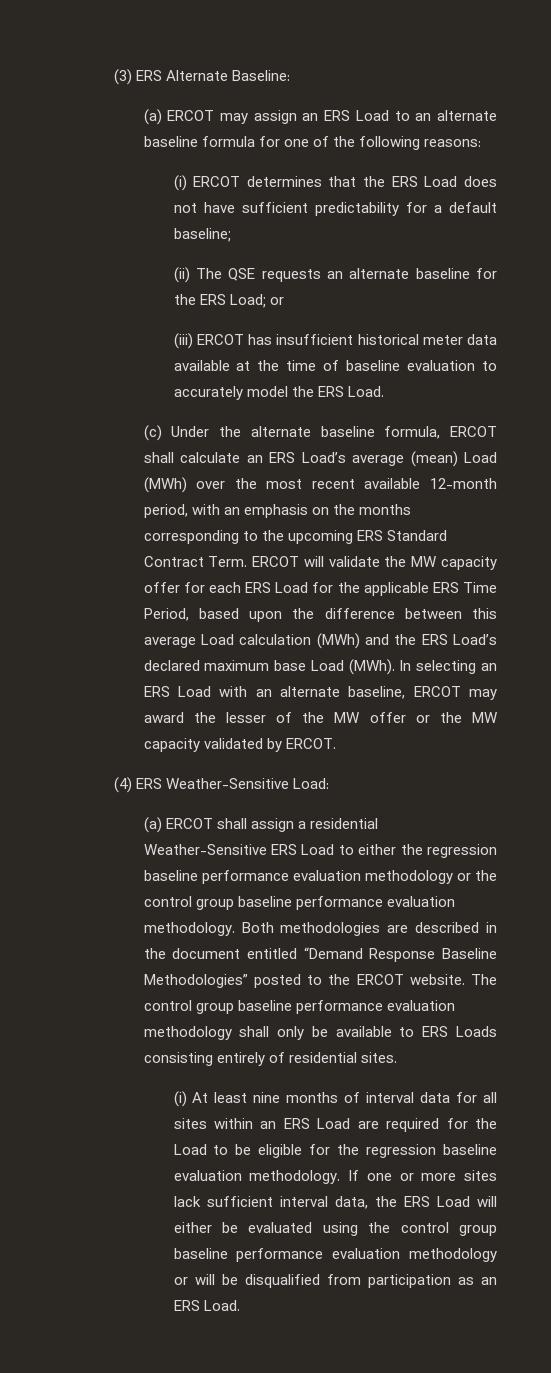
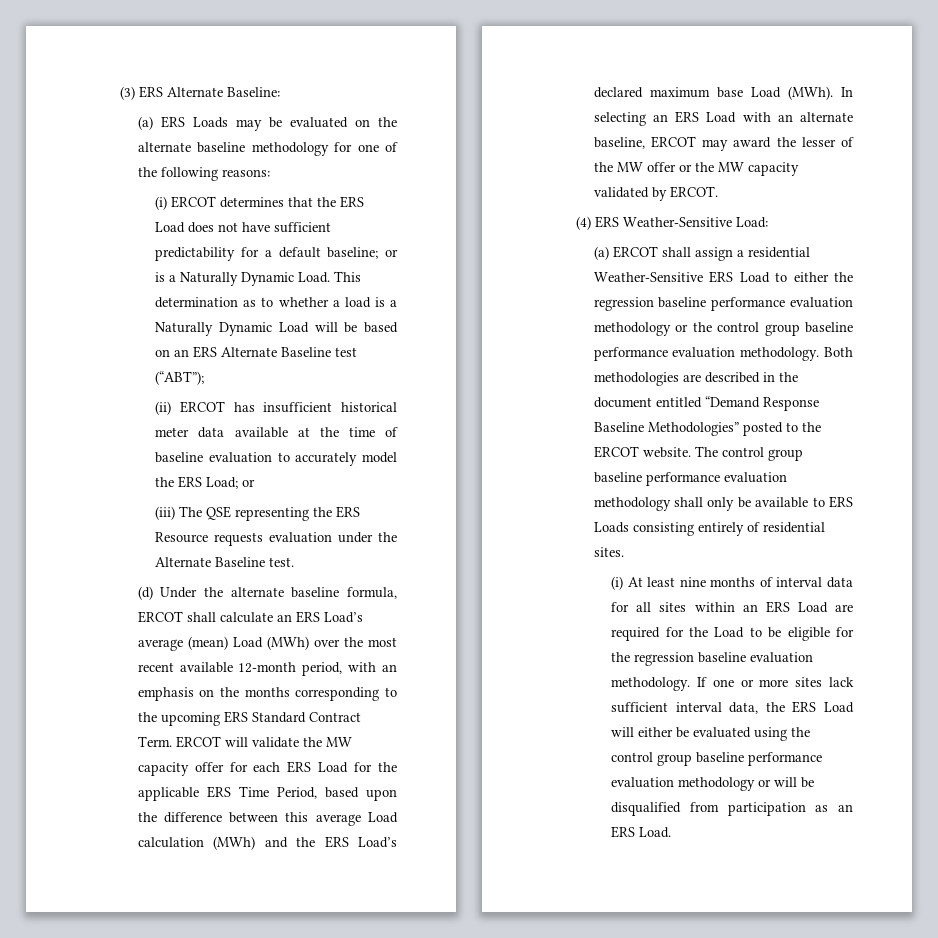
[167,110,497,124] [143,136,255,147] ERCOT may assign an ERS Load to an alternate baseline formula -> [160,116,397,131] [137,142,329,156] ERS Loads may be evaluated on the alternate baseline methodology
[173,267,498,283] [173,294,284,308] [173,333,193,349] // (ii) The QSE requests an alternate baseline for the ERS Load; or // (iii) -> [385,249,398,257] [155,271,362,286] [155,297,397,308] [155,322,398,336] [155,346,358,358] [155,371,205,385] [155,401,172,415] or is a Naturally Dynamic Load. This determination as to whether a load is a Naturally Dynamic Load will be based on an ERS Alternate Baseline test (“ABT”); // (ii)
[347,386,384,397] [143,425,162,441] Load. // (c) -> [206,477,256,489] [155,506,361,521] [155,532,397,546] [155,557,295,567] [137,586,153,600] Load; or // (iii) The QSE representing the ERS Resource requests evaluation under the Alternate Baseline test. // (d)

